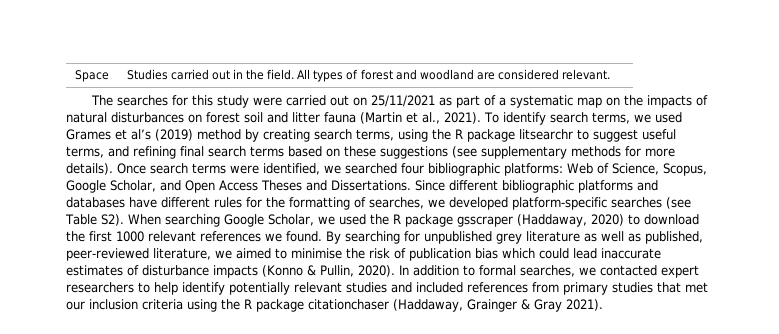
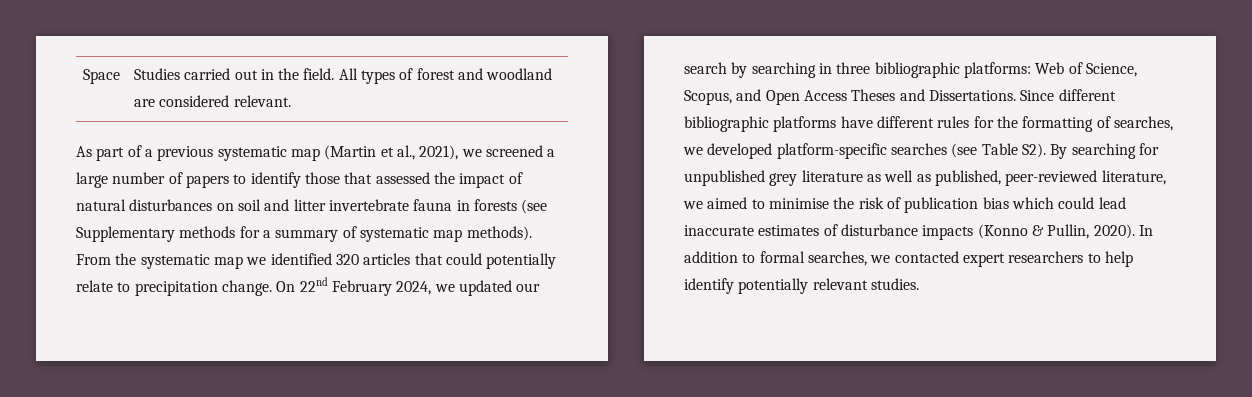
[91,95,453,108] The searches for this study were carried out on 25/11/2021 as -> [76,146,92,157] As
[510,95,693,108] systematic map on the impacts -> [157,145,556,161] [76,172,506,188] previous systematic map (Martin et al., 2021), we screened a large number of papers to identify those that assessed the impact
[206,112,240,123] forest -> (234, 207) none
[324,112,682,125] [66,129,676,142] [66,146,675,159] [66,163,424,175] fauna (Martin et al., 2021). To identify search terms, we used Grames et al’s (2019) method by creating search terms, using the R package litsearchr to suggest useful terms, and refining final search terms based on these suggestions (see supplementary methods for more details). Once search terms were identified, we searched four -> [328,199,548,214] [76,226,532,242] [76,253,557,269] [76,277,541,296] [684,62,871,78] invertebrate fauna in forests (see Supplementary methods for a summary of systematic map methods). From the systematic map we identified 320 articles that could potentially relate to precipitation change. On 22nd February 2024, we updated our search by searching in three
[66,180,156,193] Google Scholar, -> (732, 97) none
[637,180,658,191] [66,197,125,208] and databases -> (837, 124) none
[127,214,699,227] [66,231,322,242] When searching Google Scholar, we used the R package gsscraper (Haddaway, 2020) to download the first 1000 relevant references we found. -> (1046, 150) none
[346,282,708,295] [66,299,603,312] studies and included references from primary studies that met our inclusion criteria using the R package citationchaser (Haddaway, Grainger & Gray 2021). -> [870,278,919,290] studies.

